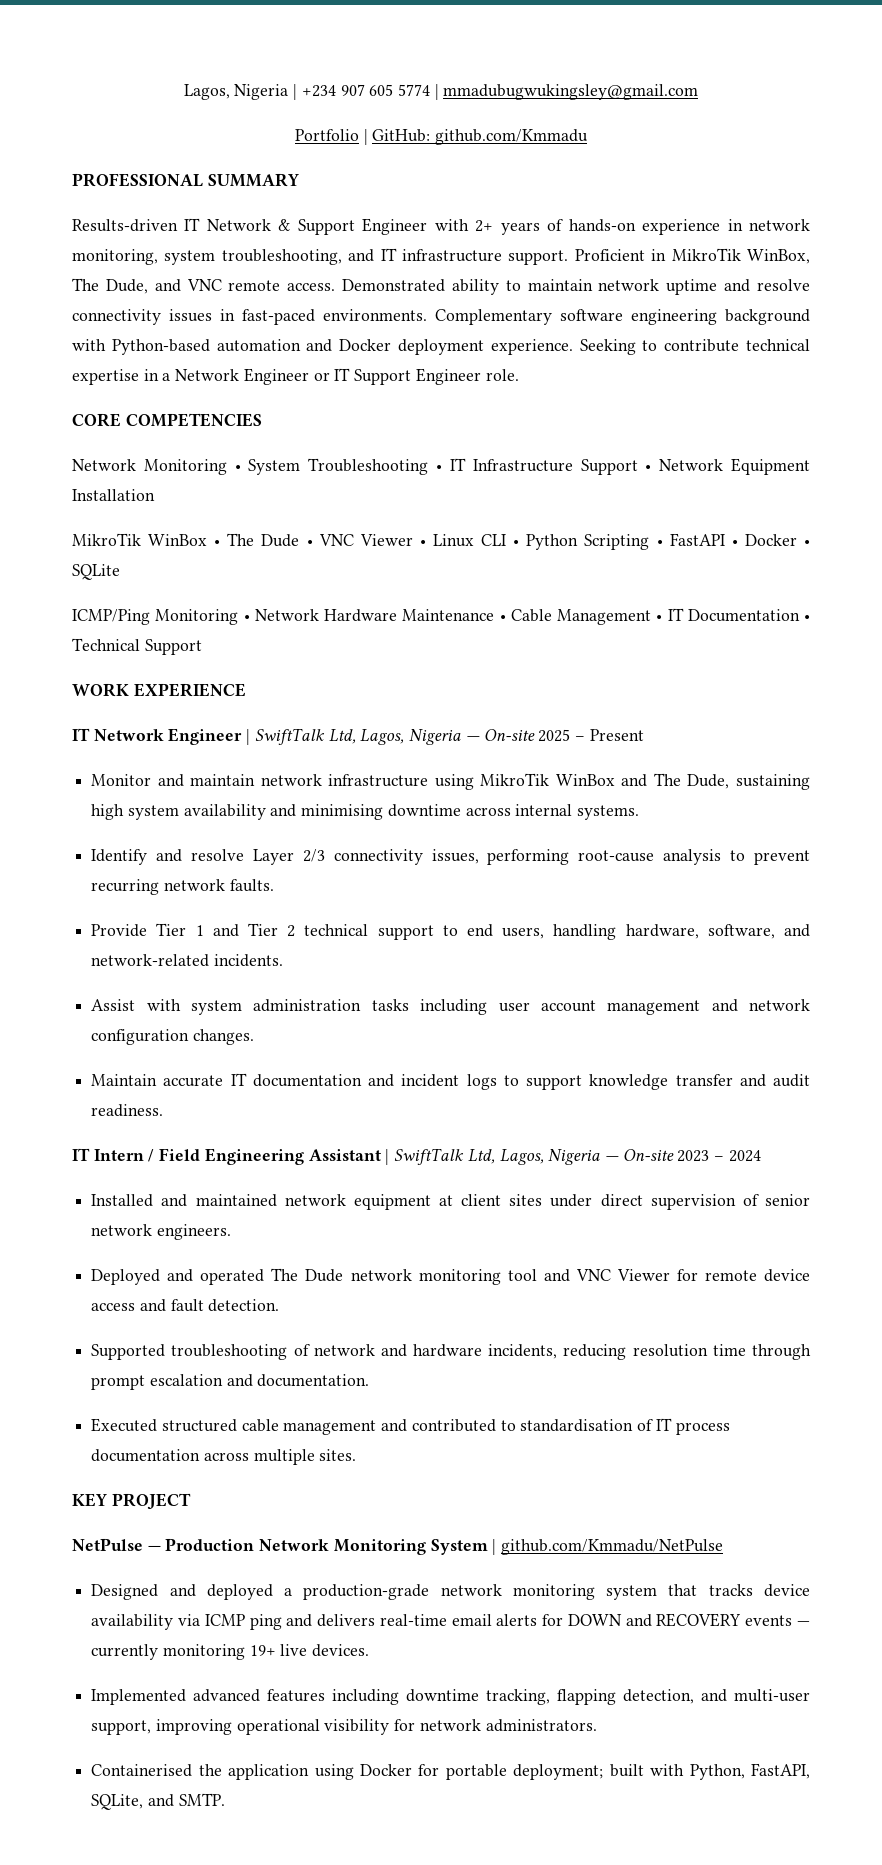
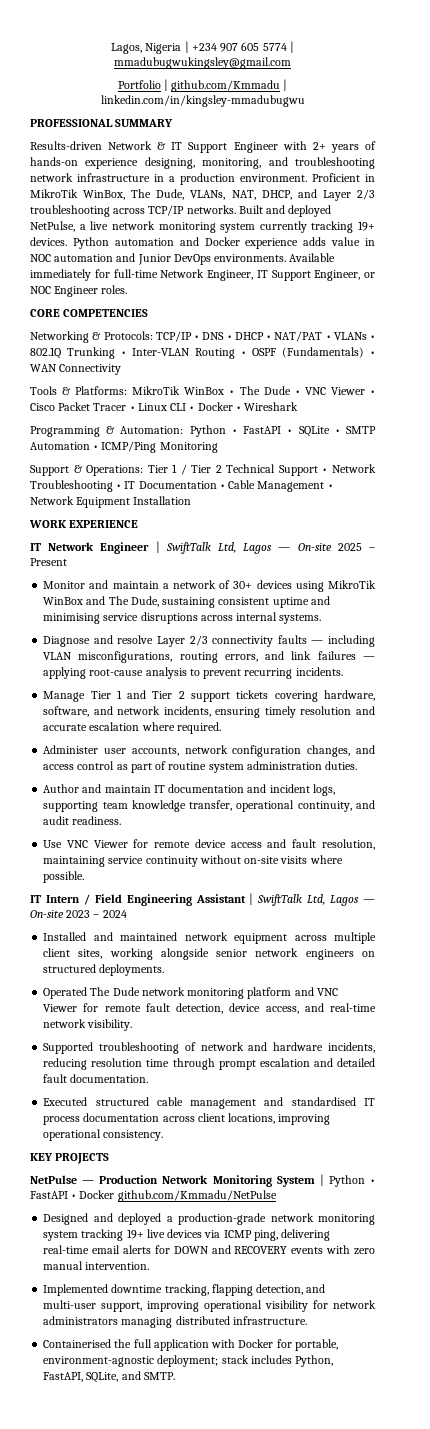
[372,129,431,142] GitHub: -> (168, 85) none
(589, 137) none -> [283,79,288,91] [100,95,305,107] | linkedin.com/in/kingsley-mmadubugwu
[184,218,201,231] IT -> (102, 145) none
(291, 225) none -> [171,142,183,150] IT
[727,219,810,231] [72,248,569,265] in network monitoring, system troubleshooting, and IT infrastructure support. -> [144,157,375,169] [30,173,307,185] designing, monitoring, and troubleshooting network infrastructure in a production environment.
[154,279,810,295] [72,309,810,325] [72,339,810,355] [72,368,519,385] [72,413,262,427] [72,458,811,475] [72,489,155,501] and VNC remote access. Demonstrated ability to maintain network uptime and resolve connectivity issues in fast-paced environments. Complementary software engineering background with Python-based automation and Docker deployment experience. Seeking to contribute technical expertise in a Network Engineer or IT Support Engineer role. // CORE COMPETENCIES // Network Monitoring • System Troubleshooting • IT Infrastructure Support • Network Equipment Installation // -> [190,189,375,201] [30,205,332,217] [30,221,375,233] [30,237,375,249] [30,253,336,265] [30,269,375,281] [30,285,128,297] [30,309,149,317] [30,331,375,343] [30,347,375,359] [30,364,122,375] [30,386,128,395] VLANs, NAT, DHCP, and Layer 2/3 troubleshooting across TCP/IP networks. Built and deployed NetPulse, a live network monitoring system currently tracking 19+ devices. Python automation and Docker experience adds value in NOC automation and Junior DevOps environments. Available immediately for full-time Network Engineer, IT Support Engineer, or NOC Engineer roles. // CORE COMPETENCIES // Networking & Protocols: TCP/IP • DNS • DHCP • NAT/PAT • VLANs • 802.1Q Trunking • Inter-VLAN Routing • OSPF (Fundamentals) • WAN Connectivity // Tools & Platforms:
[432,533,810,550] [72,564,120,580] [72,608,810,625] [72,638,202,655] Linux CLI • Python Scripting • FastAPI • Docker • SQLite // ICMP/Ping Monitoring • Network Hardware Maintenance • Cable Management • IT Documentation • Technical Support -> [30,402,299,411] [30,425,376,437] [30,441,218,453] [30,464,377,476] [30,480,333,492] [30,496,192,508] Cisco Packet Tracer • Linux CLI • Docker • Wireshark // Programming & Automation: Python • FastAPI • SQLite • SMTP Automation • ICMP/Ping Monitoring // Support & Operations: Tier 1 / Tier 2 Technical Support • Network Troubleshooting • IT Documentation • Cable Management • Network Equipment Installation
[360,729,462,745] Lagos, Nigeria -> [243,543,273,554] Lagos
[260,774,429,787] network infrastructure -> [162,580,292,589] a network of 30+ devices
[91,804,461,820] high system availability and minimising downtime -> [218,596,330,608] [43,612,198,624] consistent uptime and minimising service disruptions
[91,849,148,865] Identify -> [43,636,91,647] Diagnose
[431,849,570,865] issues, performing -> [277,635,375,647] [43,651,376,663] [43,667,87,679] faults — including VLAN misconfigurations, routing errors, and link failures — applying
[163,879,274,892] [91,924,148,937] network faults. // Provide -> [295,667,343,676] [43,691,86,702] incidents. // Manage
[304,924,810,940] [91,954,283,967] [91,999,810,1015] [91,1029,254,1045] [91,1073,810,1090] [91,1104,164,1117] technical support to end users, handling hardware, software, and network-related incidents. // Assist with system administration tasks including user account management and network configuration changes. // Maintain accurate IT documentation and incident logs to support knowledge transfer and audit readiness. -> [191,690,375,702] [43,706,375,718] [43,722,221,734] [43,745,376,757] [43,761,358,773] [43,784,335,796] [43,800,376,812] [43,816,122,825] [43,839,375,850] [43,855,343,867] [43,871,85,883] support tickets covering hardware, software, and network incidents, ensuring timely resolution and accurate escalation where required. // Administer user accounts, network configuration changes, and access control as part of routine system administration duties. // Author and maintain IT documentation and incident logs, supporting team knowledge transfer, operational continuity, and audit readiness. // Use VNC Viewer for remote device access and fault resolution, maintaining service continuity without on-site visits where possible.
[499,1149,601,1165] Lagos, Nigeria -> [330,895,360,906] Lagos
[438,1194,810,1210] [91,1224,231,1240] [91,1269,265,1285] at client sites under direct supervision of senior network engineers. // Deployed and operated -> [294,932,377,944] [43,948,375,960] [43,964,165,976] [43,987,88,999] across multiple client sites, working alongside senior network engineers on structured deployments. // Operated
[507,1269,537,1281] tool -> [247,987,292,999] platform
[764,1269,810,1282] [91,1299,280,1312] device access and fault detection. -> [145,1003,376,1014] [43,1019,133,1031] fault detection, device access, and real-time network visibility.
(253, 1380) none -> [337,1058,375,1067] [43,1074,68,1083] detailed fault
[411,1418,730,1435] [91,1449,357,1465] contributed to standardisation of IT process documentation across multiple sites. -> [291,1097,376,1106] [43,1113,331,1125] [43,1129,164,1141] standardised IT process documentation across client locations, improving operational consistency.
[111,1493,191,1510] PROJECT -> [55,1153,110,1164] PROJECTS
(497, 1547) none -> [328,1175,375,1187] [30,1190,115,1199] Python • FastAPI • Docker
[668,1584,810,1597] [91,1614,376,1630] that tracks device availability via ICMP ping and delivers -> [81,1229,331,1241] tracking 19+ live devices via ICMP ping, delivering
[797,1621,810,1626] [91,1644,370,1660] [91,1689,400,1705] — currently monitoring 19+ live devices. // Implemented advanced features including -> [326,1245,375,1255] [43,1261,150,1270] [43,1284,109,1296] with zero manual intervention. // Implemented
[485,1719,597,1732] [91,1764,685,1780] administrators. // Containerised the application using Docker for portable deployment; built with -> [43,1316,307,1328] [43,1339,338,1351] [43,1355,292,1367] administrators managing distributed infrastructure. // Containerised the full application with Docker for portable, environment-agnostic deployment; stack includes

